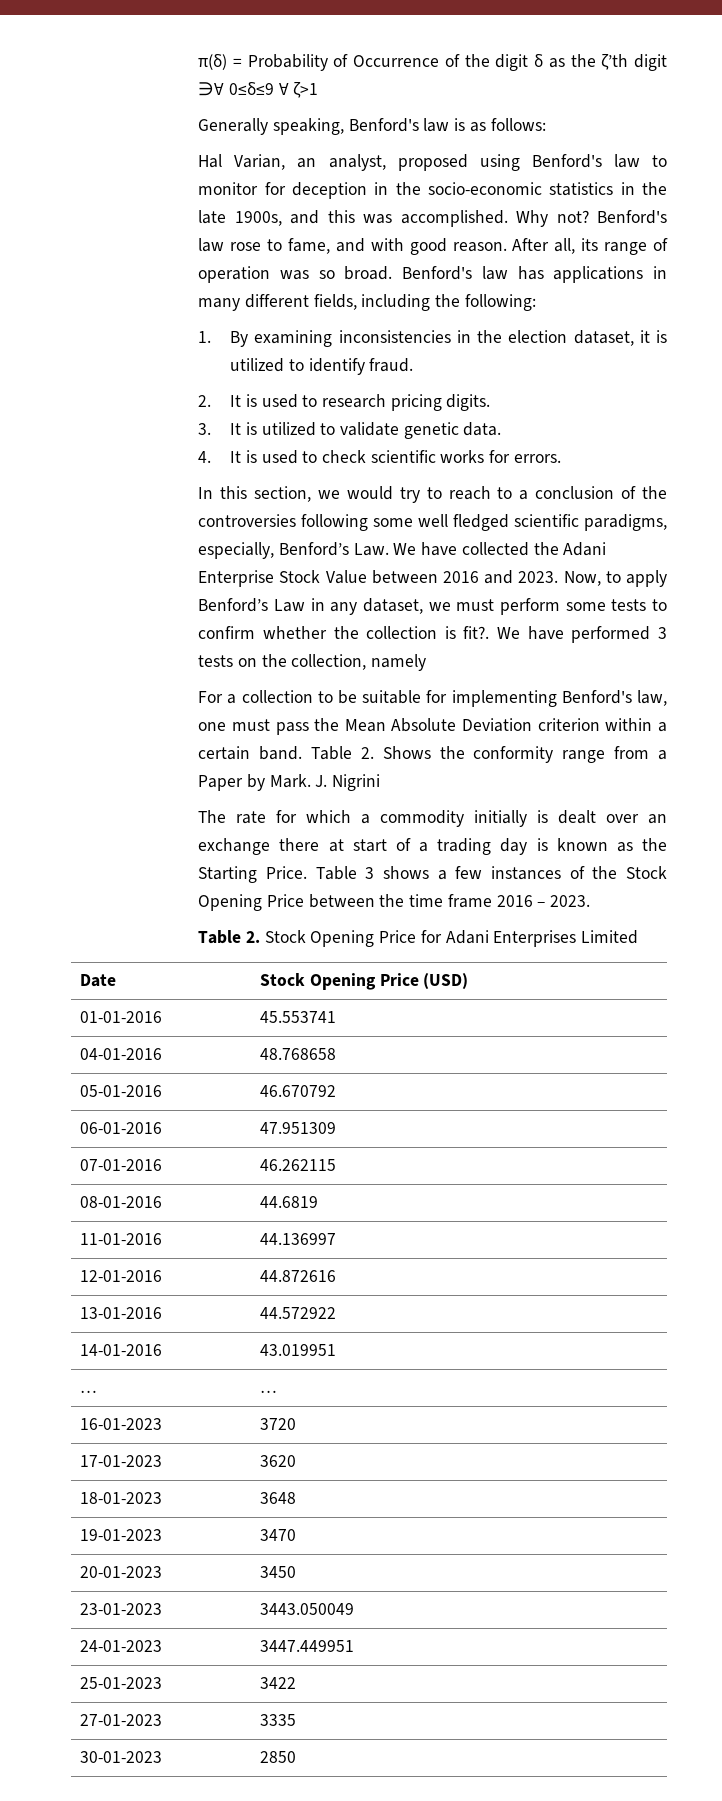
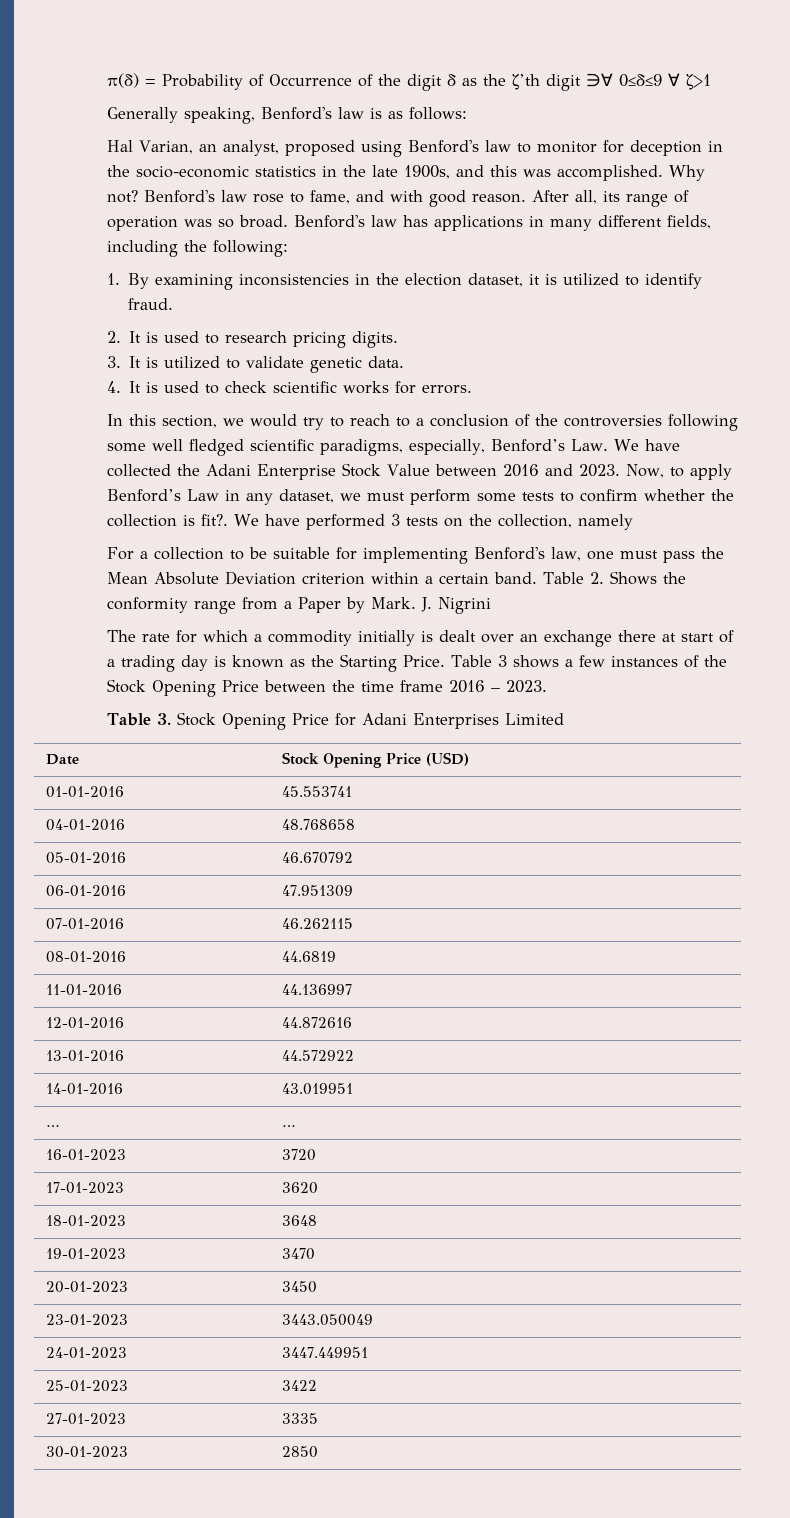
[246,931,261,943] 2. -> [157,713,172,725] 3.

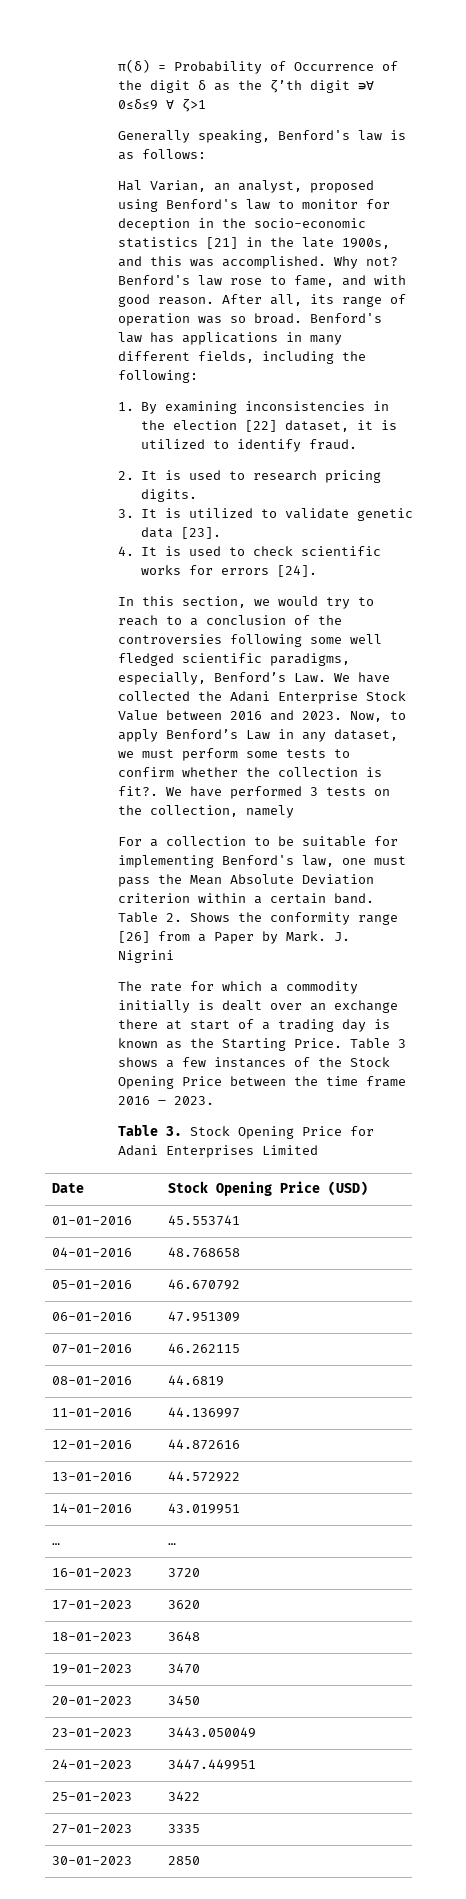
(317, 171) none -> [206,237,239,249] [21]
(463, 279) none -> [244,420,277,432] [22]
[368,356,405,368] data. -> [140,527,221,539] data [23].
[422,385,473,394] errors. -> [220,565,317,577] errors [24].
(237, 607) none -> [118,931,151,943] [26]

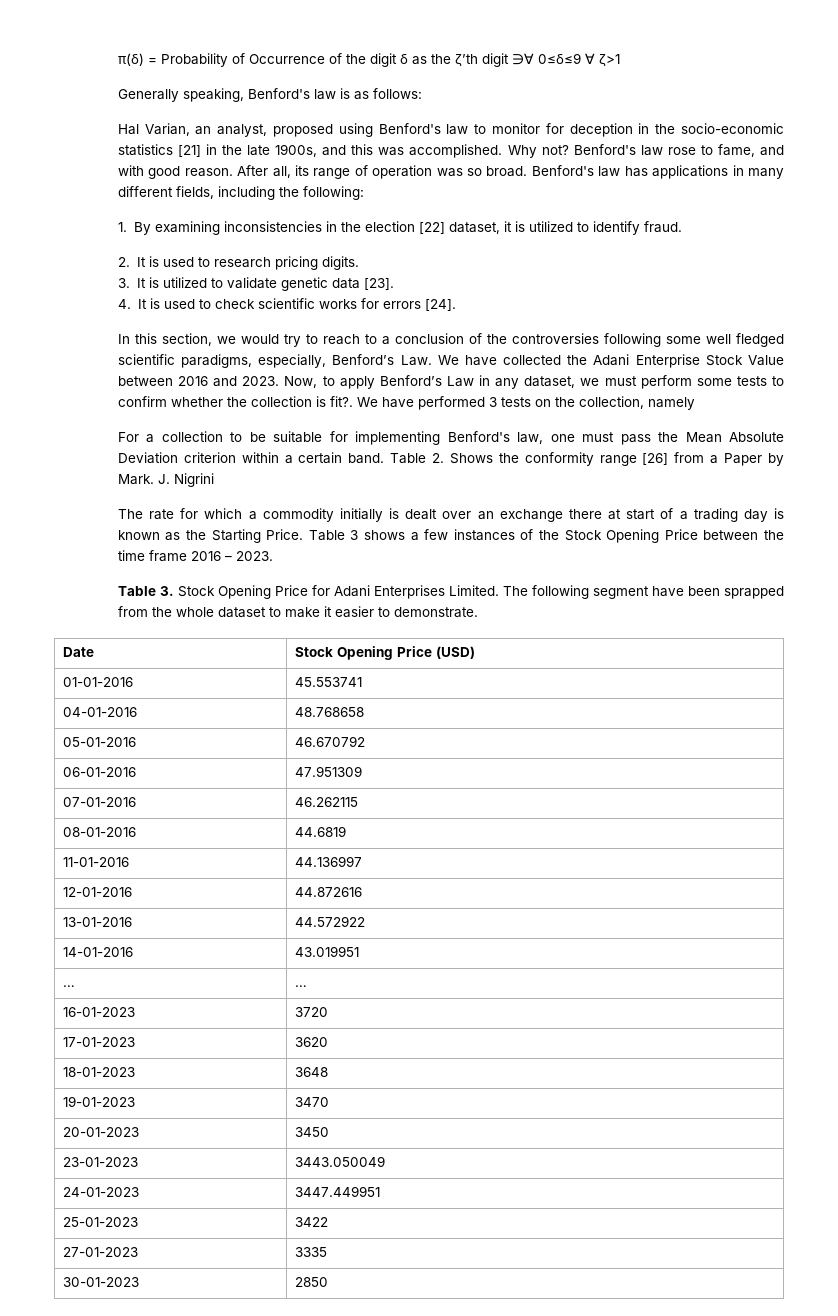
[262,1145,319,1155] Limited -> [448,585,784,599] [117,606,478,618] Limited. The following segment have been sprapped from the whole dataset to make it easier to demonstrate.

